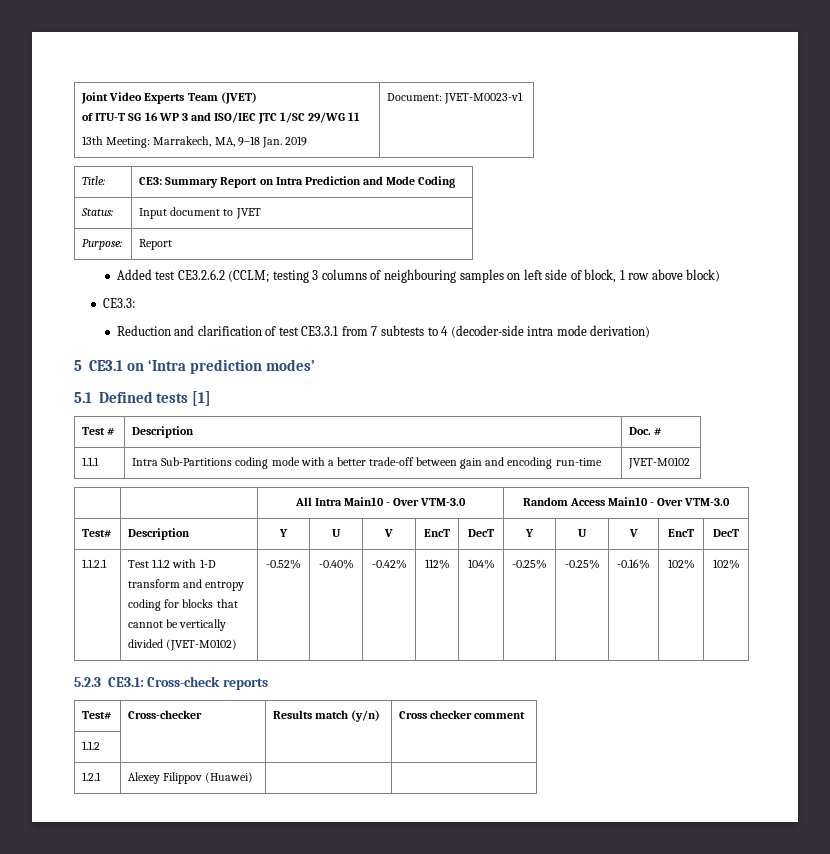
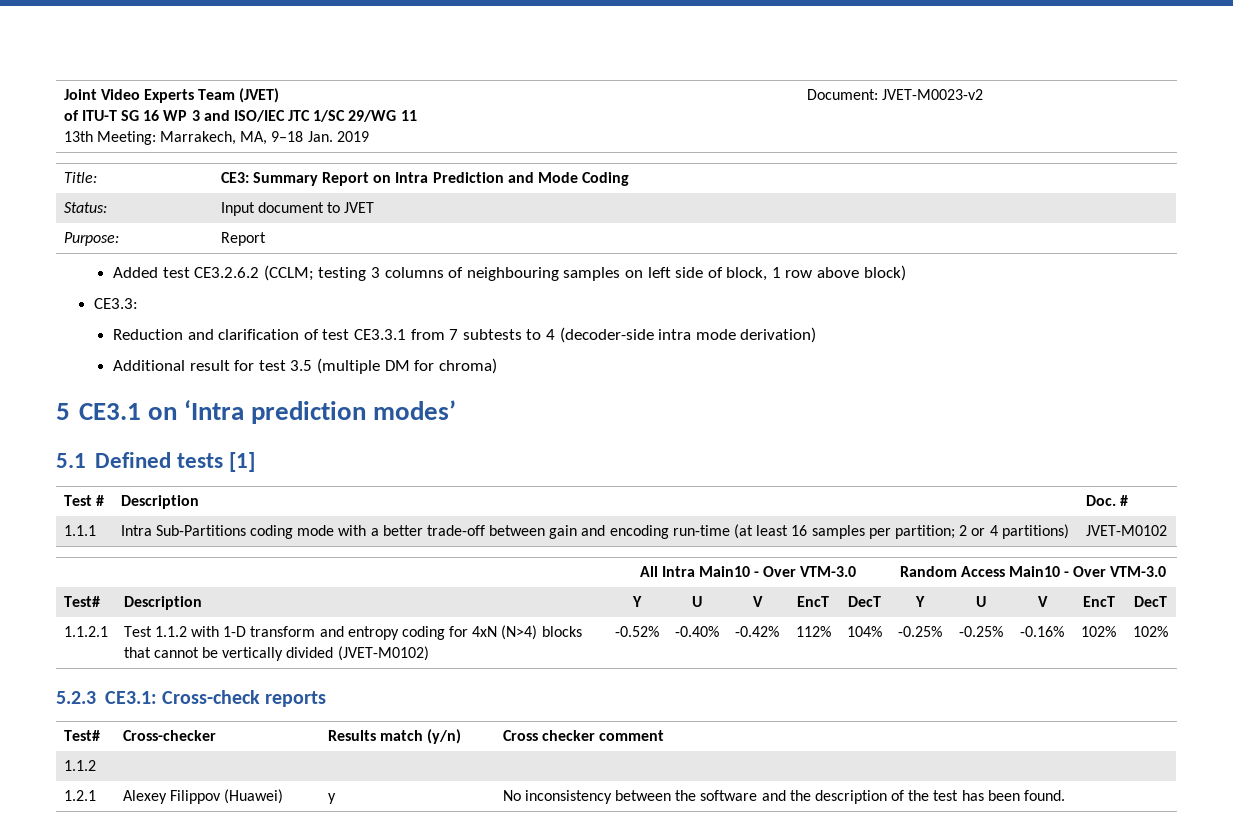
[444,92,524,104] JVET-M0023-v1 -> [881,89,983,100] JVET-M0023-v2
(651, 331) none -> [113,358,497,374] // Additional result for test 3.5 (multiple DM for chroma)
(602, 462) none -> [734,524,1069,539] (at least 16 samples per partition; 2 or 4 partitions)
(180, 603) none -> [472,625,538,640] 4xN (N>4)
(254, 777) | -> [327,793,336,804] [502,790,1066,804] y | No inconsistency between the software and the description of the test has been found.

